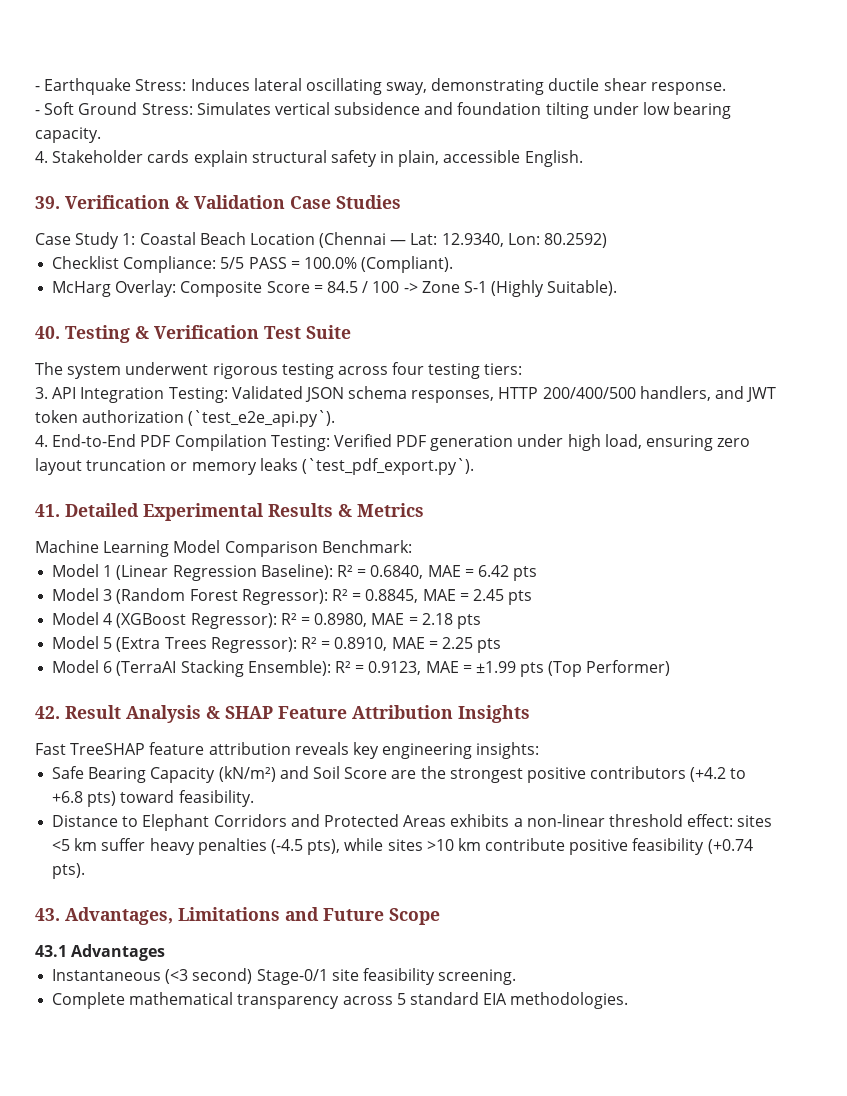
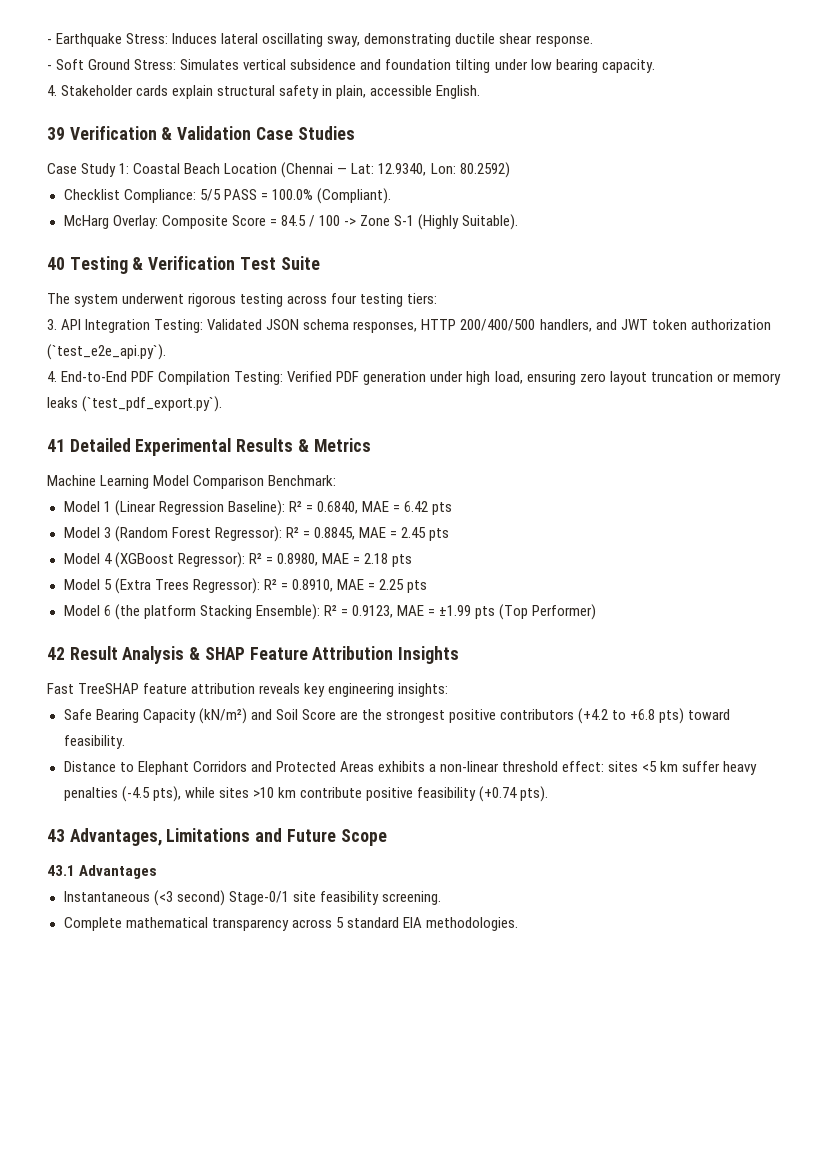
[35,196,60,209] 39. -> [47,127,65,140] 39
[35,326,60,339] 40. -> [47,257,65,270] 40
[35,504,60,517] 41. -> [47,439,65,452] 41
[116,661,177,676] (TerraAI -> [114,604,196,620] (the platform
[35,706,60,719] 42. -> [47,647,65,660] 42
[35,908,60,921] 43. -> [47,829,65,842] 43

